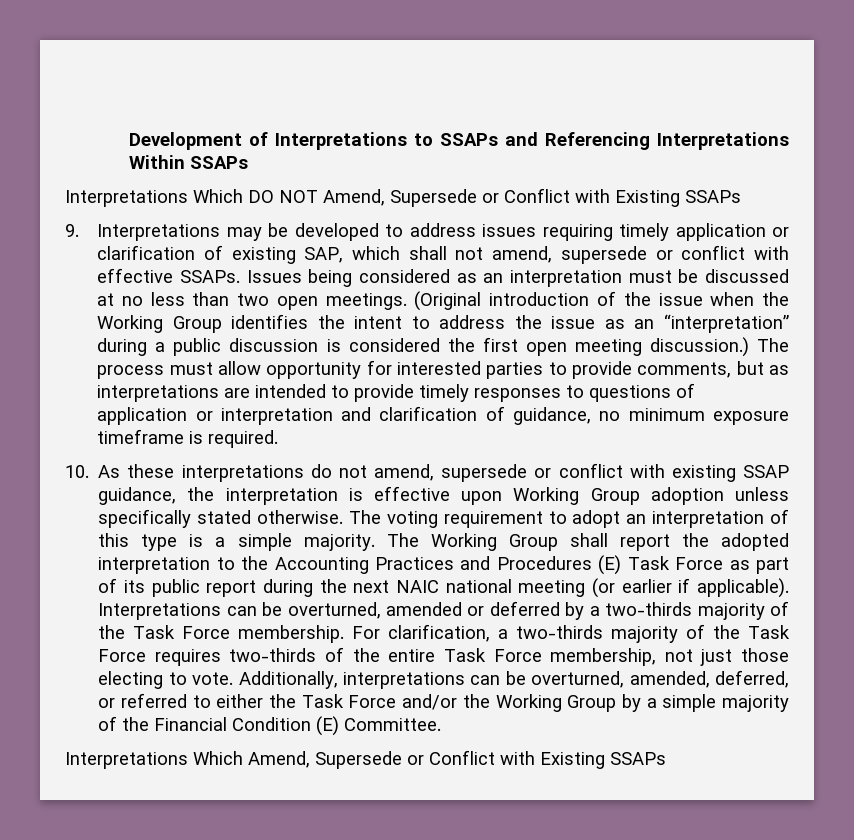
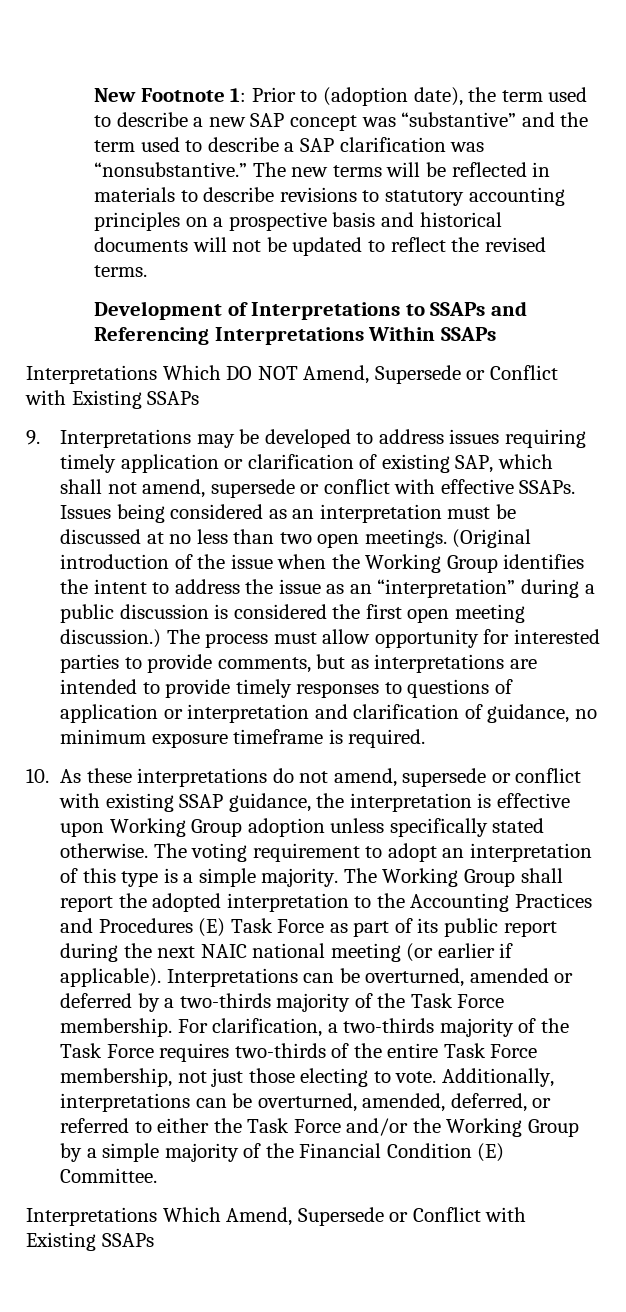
(129, 141) none -> [94,87,588,106] [94,112,589,131] [94,137,485,152] [94,162,551,177] [94,187,565,206] [94,212,502,231] [94,237,546,256] [94,265,148,277] New Footnote 1: Prior to (adoption date), the term used to describe a new SAP concept was “substantive” and the term used to describe a SAP clarification was “nonsubstantive.” The new terms will be reflected in materials to describe revisions to statutory accounting principles on a prospective basis and historical documents will not be updated to reflect the revised terms. //

